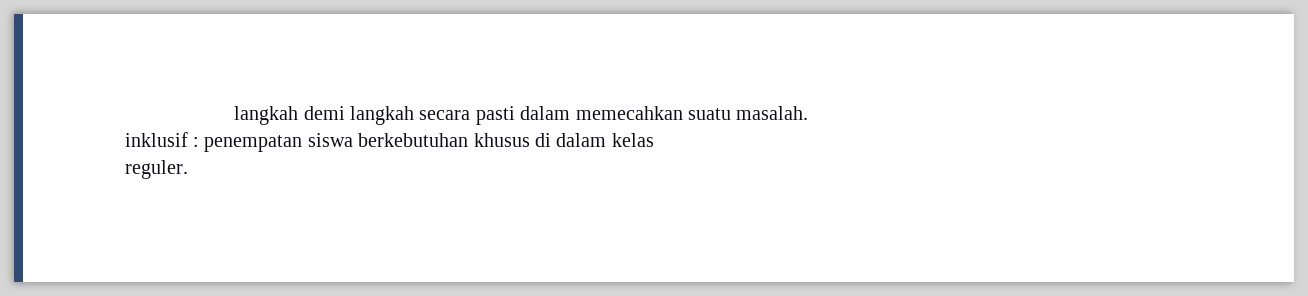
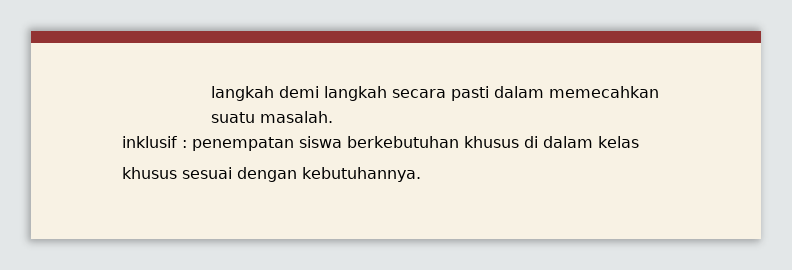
[124,160,188,179] reguler. -> [121,167,421,182] khusus sesuai dengan kebutuhannya.

